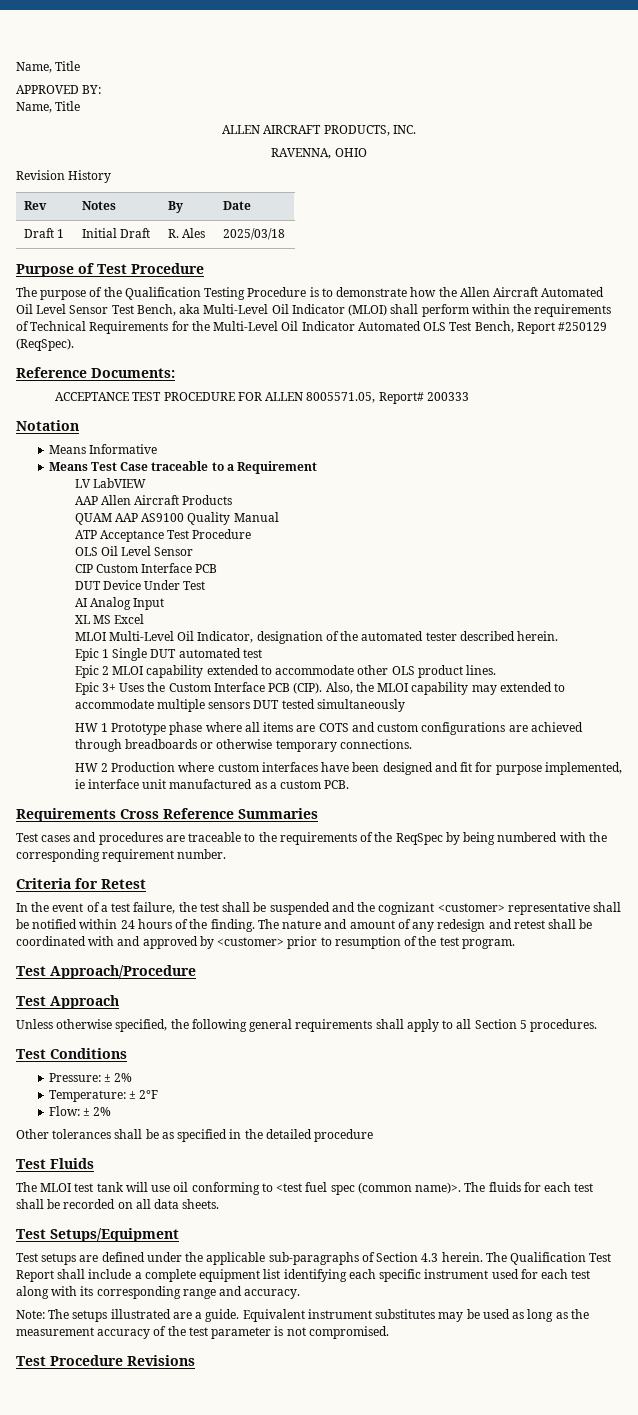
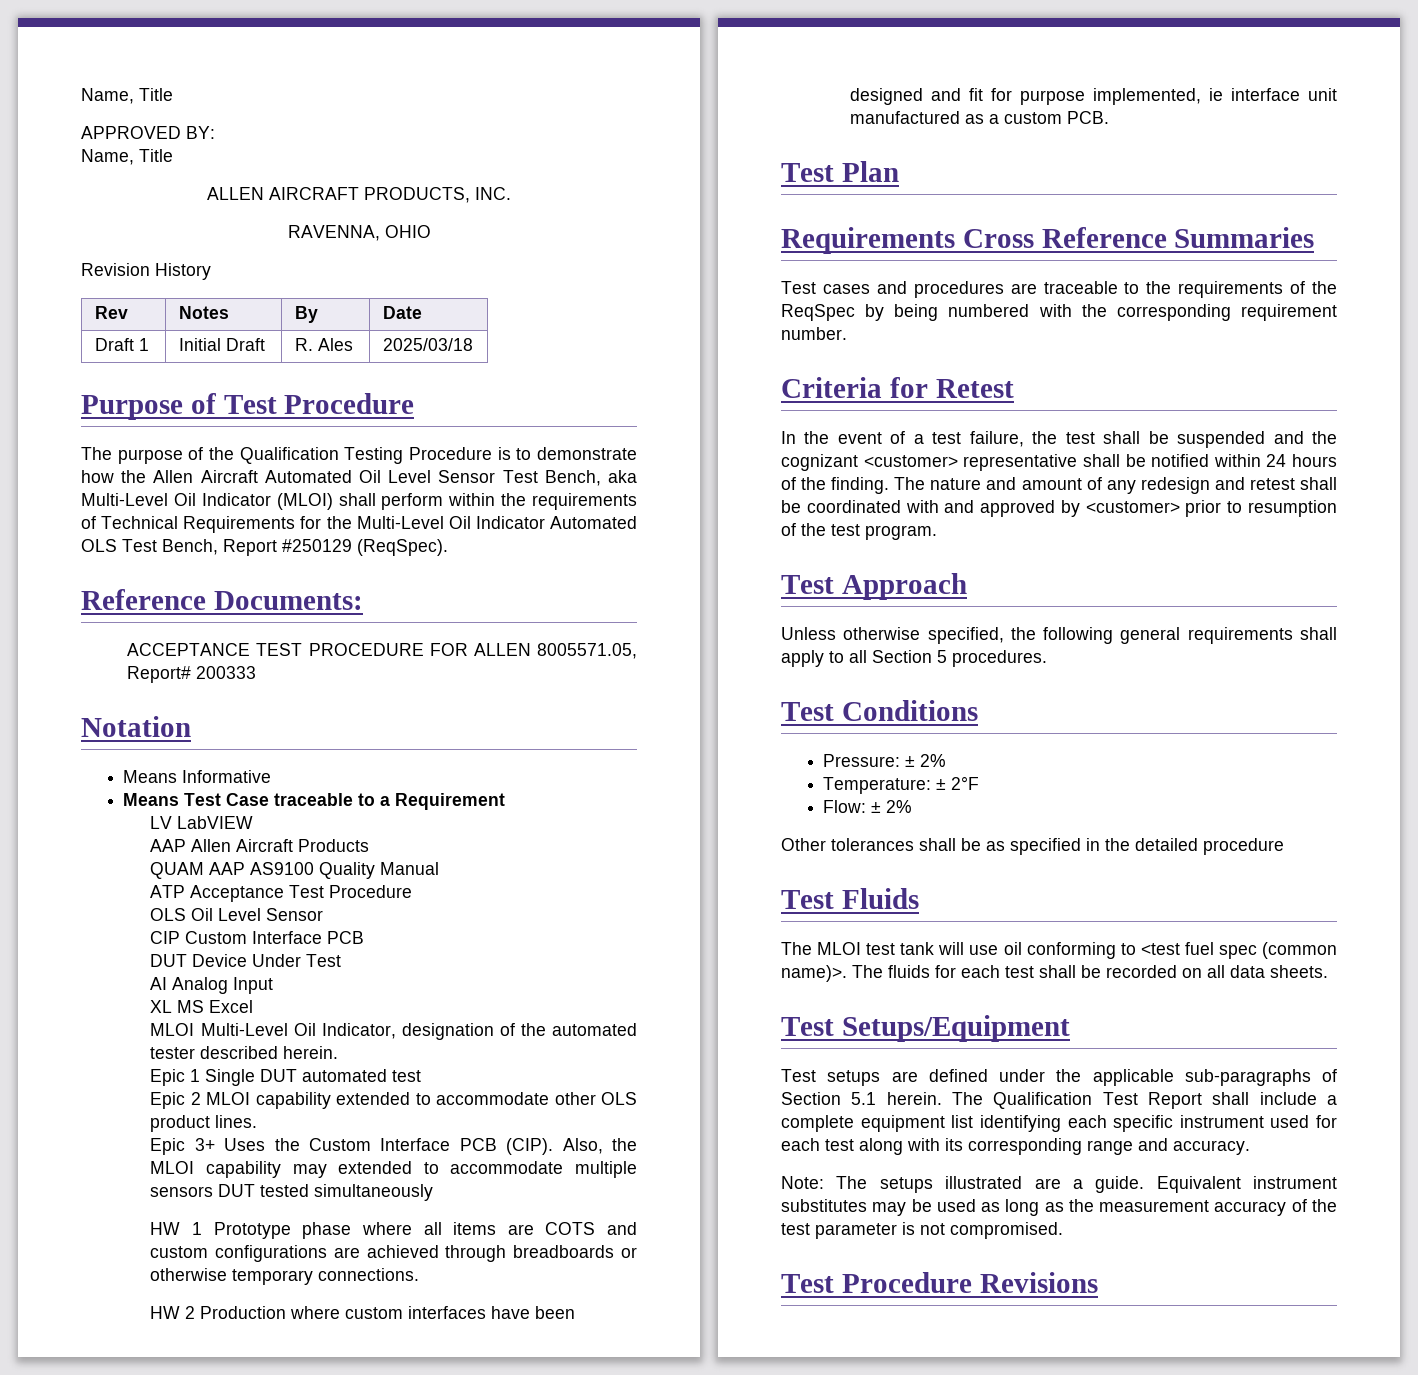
(350, 784) none -> [781,161,899,182] // Test Plan
[16,965,196,979] // Test Approach/Procedure -> (937, 532) none
[421,1253,439,1262] 4.3 -> [851,1092,877,1105] 5.1

